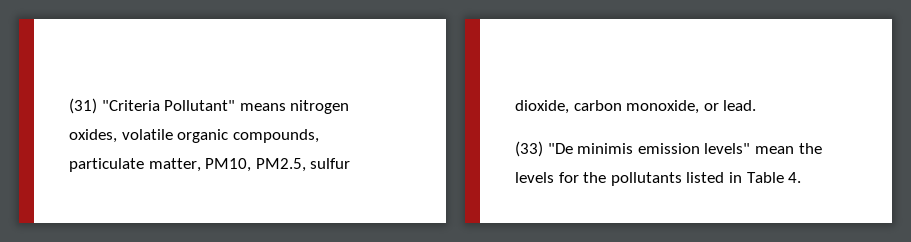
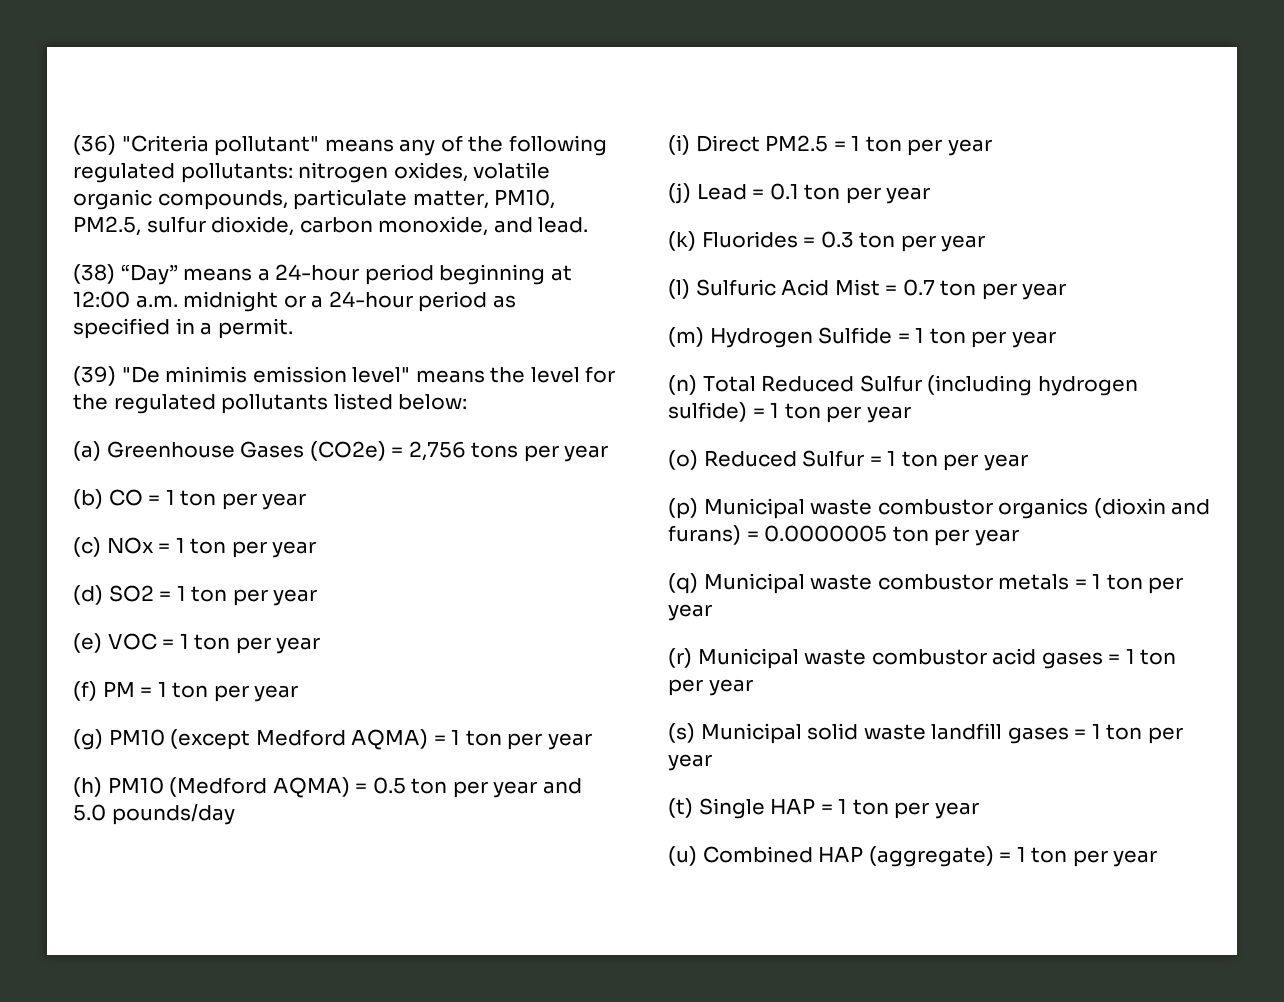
[69,98,286,114] (31) "Criteria Pollutant" means -> [73,135,607,156] [73,163,293,183] (36) "Criteria pollutant" means any of the following regulated pollutants:
[703,103,719,111] or -> [493,217,533,233] and
[515,141,822,157] [515,172,554,183] (33) "De minimis emission levels" mean the levels -> [73,264,572,285] [73,291,516,312] [73,318,293,339] [73,366,580,386] (38) “Day” means a 24-hour period beginning at 12:00 a.m. midnight or a 24-hour period as specified in a permit. // (39) "De minimis emission level" means the level
(607, 177) none -> [113,394,216,414] regulated
[728,172,802,183] in Table 4. -> [398,394,468,410] [73,441,609,462] [73,489,307,510] [73,537,317,558] [73,585,318,606] [73,633,321,654] [73,681,299,702] [73,729,592,750] [73,777,582,798] [73,804,235,825] [668,135,992,156] [668,183,931,204] [668,231,986,252] [668,279,1067,300] [668,327,1056,348] [668,375,1138,396] [668,402,911,423] [668,450,1028,471] [668,498,1211,519] [668,525,1019,546] [668,573,1184,594] [668,604,712,621] [668,648,1177,669] [668,679,753,696] [668,723,1183,744] [668,754,712,771] [668,798,979,819] [668,846,1158,867] below: // (a) Greenhouse Gases (CO2e) = 2,756 tons per year // (b) CO = 1 ton per year // (c) NOx = 1 ton per year // (d) SO2 = 1 ton per year // (e) VOC = 1 ton per year // (f) PM = 1 ton per year // (g) PM10 (except Medford AQMA) = 1 ton per year // (h) PM10 (Medford AQMA) = 0.5 ton per year and 5.0 pounds/day // (i) Direct PM2.5 = 1 ton per year // (j) Lead = 0.1 ton per year // (k) Fluorides = 0.3 ton per year // (l) Sulfuric Acid Mist = 0.7 ton per year // (m) Hydrogen Sulfide = 1 ton per year // (n) Total Reduced Sulfur (including hydrogen sulfide) = 1 ton per year // (o) Reduced Sulfur = 1 ton per year // (p) Municipal waste combustor organics (dioxin and furans) = 0.0000005 ton per year // (q) Municipal waste combustor metals = 1 ton per year // (r) Municipal waste combustor acid gases = 1 ton per year // (s) Municipal solid waste landfill gases = 1 ton per year // (t) Single HAP = 1 ton per year // (u) Combined HAP (aggregate) = 1 ton per year

